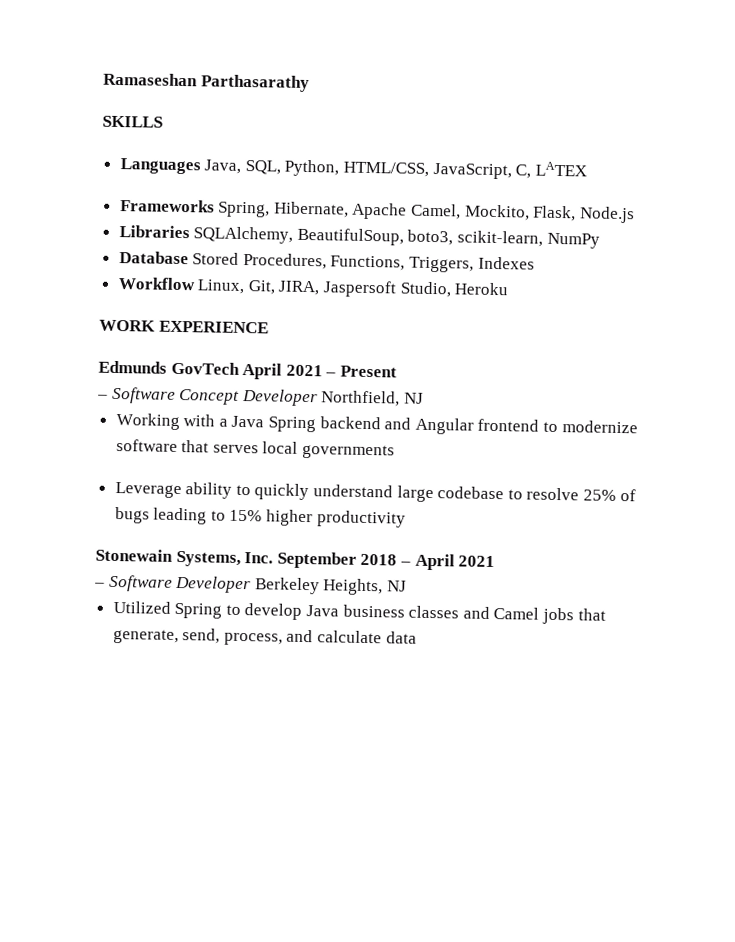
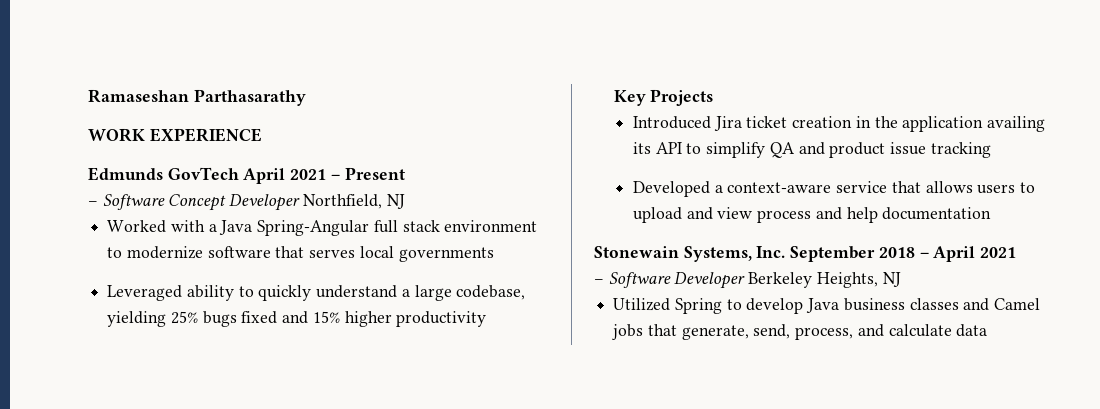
[102,115,163,128] [119,158,587,180] [119,199,635,224] [118,225,600,249] [118,251,535,273] [117,277,510,298] // SKILLS // Languages Java, SQL, Python, HTML/CSS, JavaScript, C, LATEX // Frameworks Spring, Hibernate, Apache Camel, Mockito, Flask, Node.js // Libraries SQLAlchemy, BeautifulSoup, boto3, scikit-learn, NumPy // Database Stored Procedures, Functions, Triggers, Indexes // Workflow Linux, Git, JIRA, Jaspersoft Studio, Heroku -> (306, 97) none
[115,412,180,431] Working -> [107,220,167,233] Worked
[268,416,540,435] Spring backend and Angular frontend -> [257,220,538,236] Spring-Angular full stack environment
[114,481,182,499] Leverage -> [107,285,183,301] Leveraged
[396,485,636,503] [114,506,406,528] large codebase to resolve 25% of bugs leading to 15% higher productivity -> [401,285,526,301] [107,311,487,327] [613,89,714,106] [632,116,1045,132] [632,142,991,158] [632,181,1035,197] [632,207,992,223] a large codebase, yielding 25% bugs fixed and 15% higher productivity // Key Projects // Introduced Jira ticket creation in the application availing its API to simplify QA and product issue tracking // Developed a context-aware service that allows users to upload and view process and help documentation

